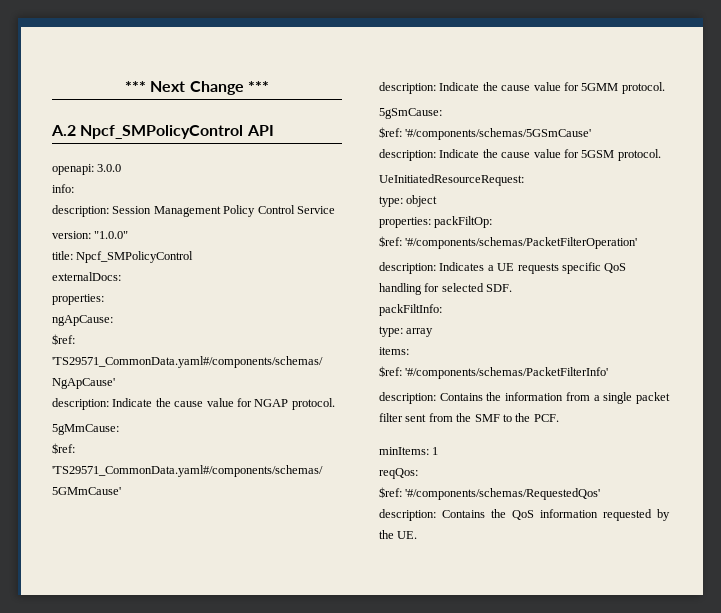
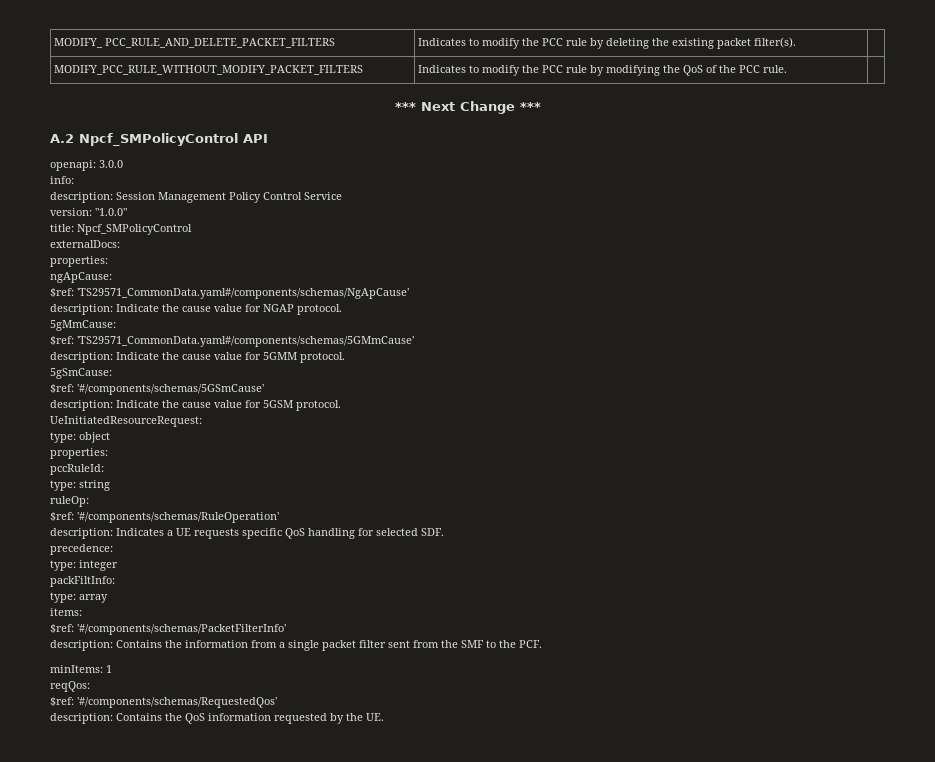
(125, 86) none -> [54,38,336,48] [418,37,797,49] [54,65,364,75] [418,65,788,76] MODIFY_ PCC_RULE_AND_DELETE_PACKET_FILTERS | Indicates to modify the PCC rule by deleting the existing packet filter(s). | // MODIFY_PCC_RULE_WITHOUT_MODIFY_PACKET_FILTERS | Indicates to modify the PCC rule by modifying the QoS of the PCC rule. | //
[434,216,493,228] [379,236,638,249] packFiltOp: // $ref: '#/components/schemas/PacketFilterOperation' -> [50,464,104,475] [50,480,110,491] [50,496,89,507] [50,512,279,523] // pccRuleId: // type: string // ruleOp: // $ref: '#/components/schemas/RuleOperation'
(513, 288) none -> [50,544,113,555] [50,560,118,571] // precedence: // type: integer

